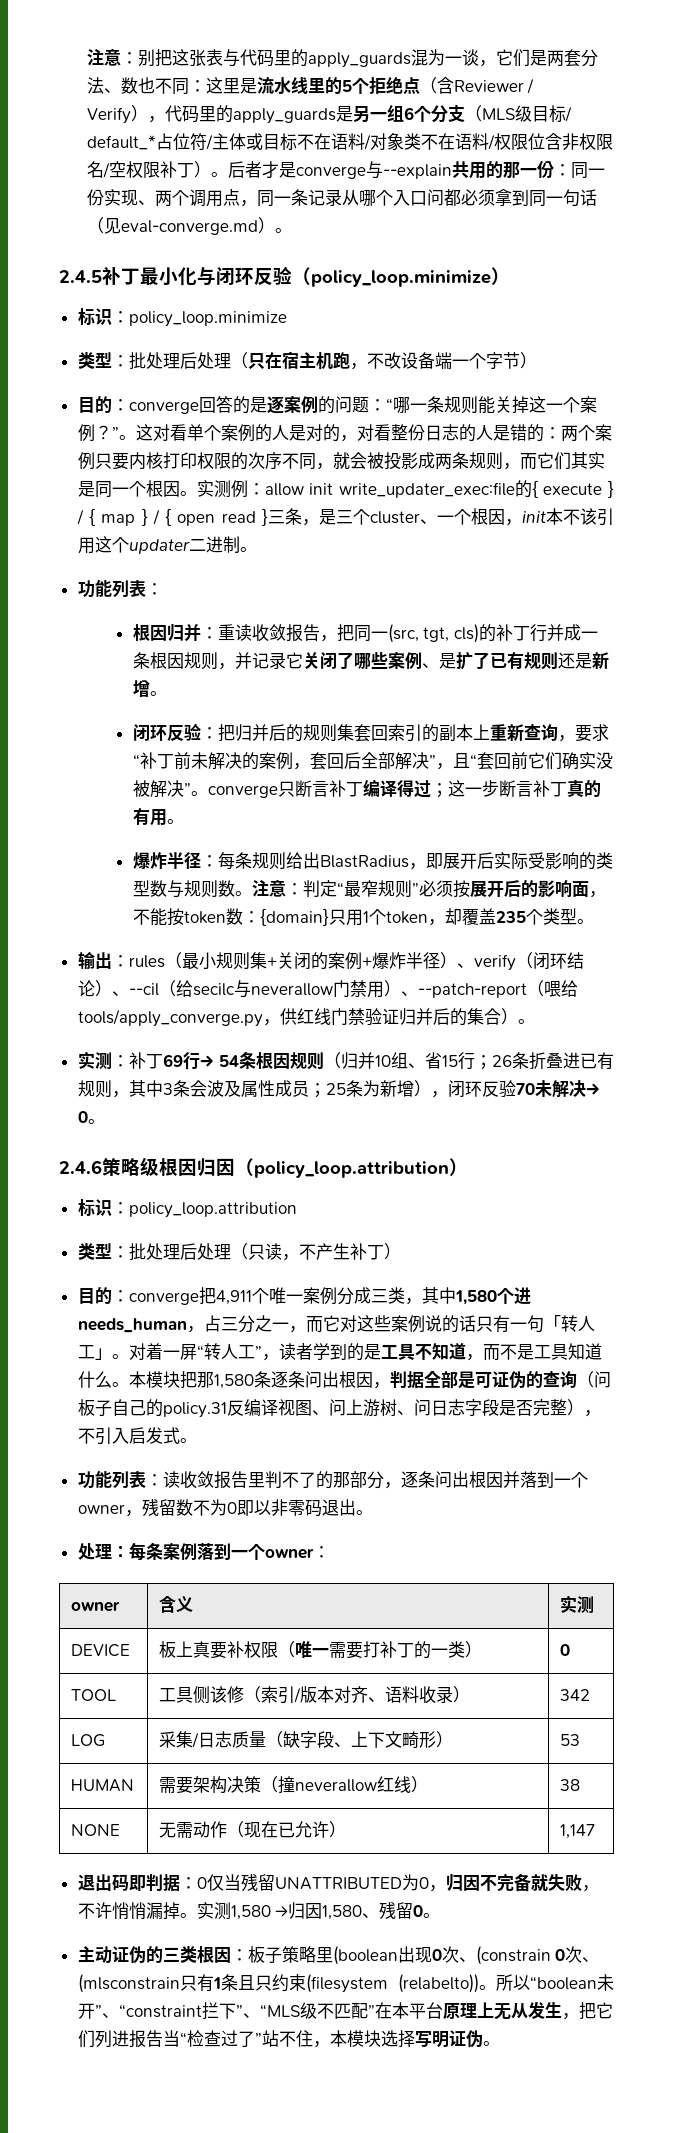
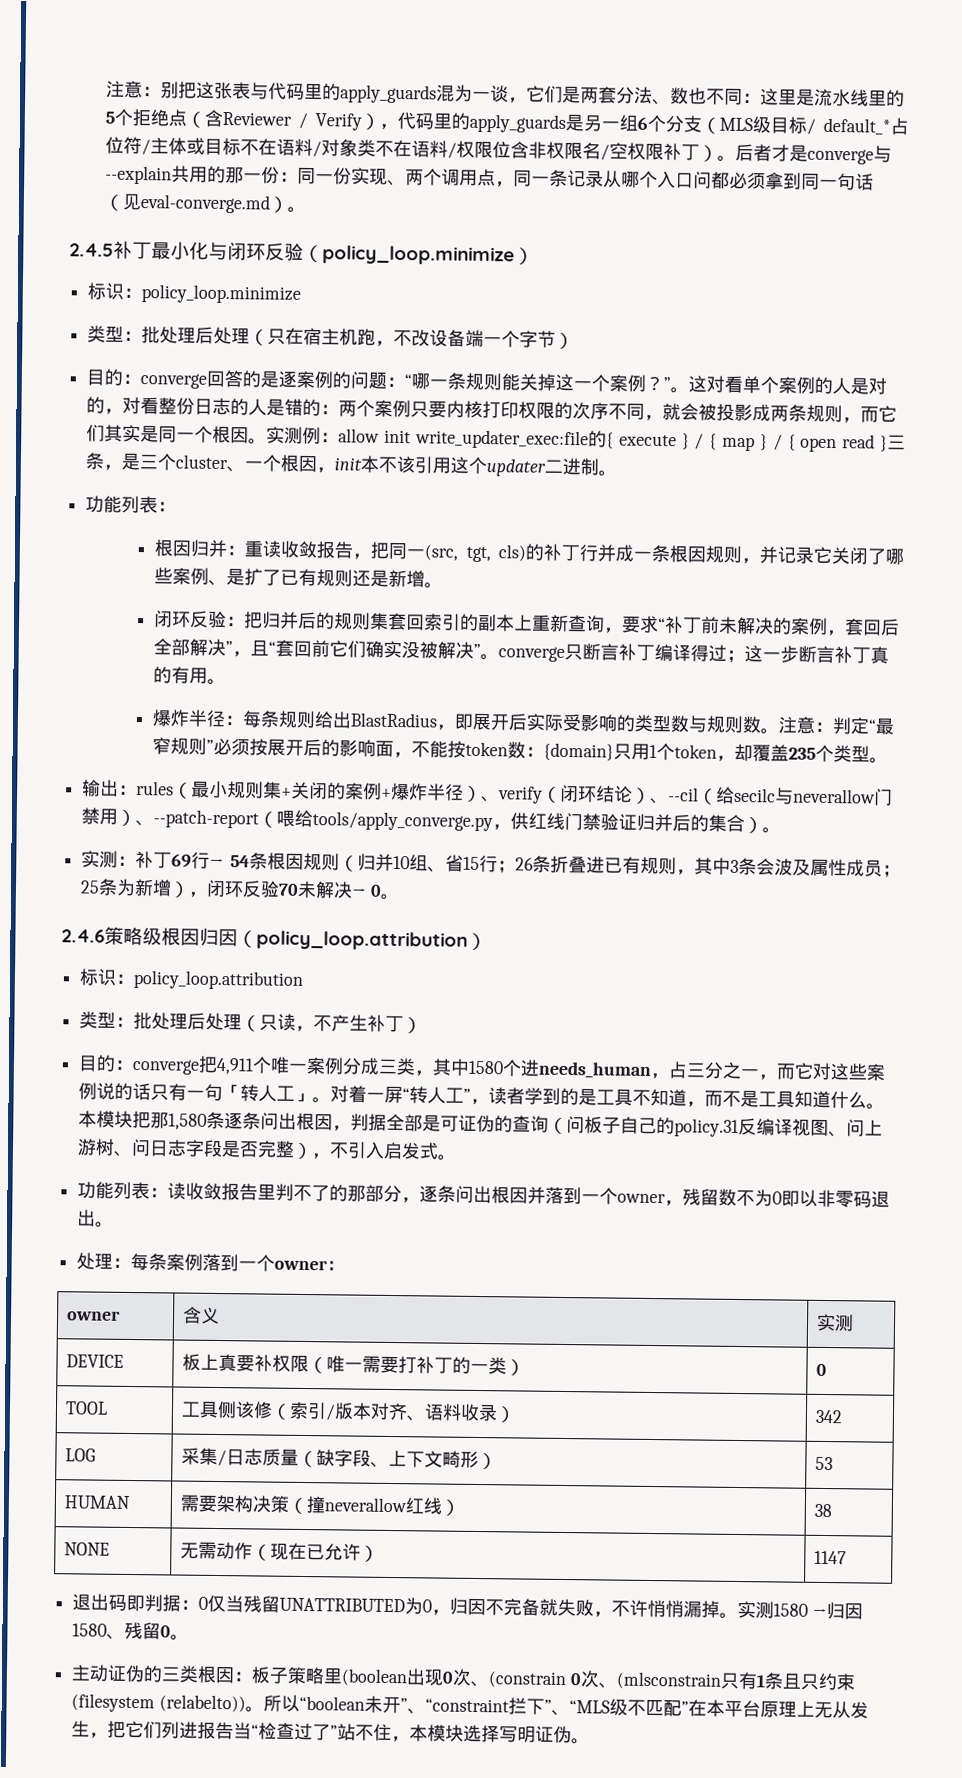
[454,1290,497,1305] 1,580 -> [468,1060,505,1075] 1580
[560,1824,596,1839] 1,147 -> [813,1550,847,1565] 1147
[230,1905,271,1920] 1,580 -> [773,1603,809,1617] 1580
[322,1905,363,1920] 1,580 -> [72,1623,108,1637] 1580

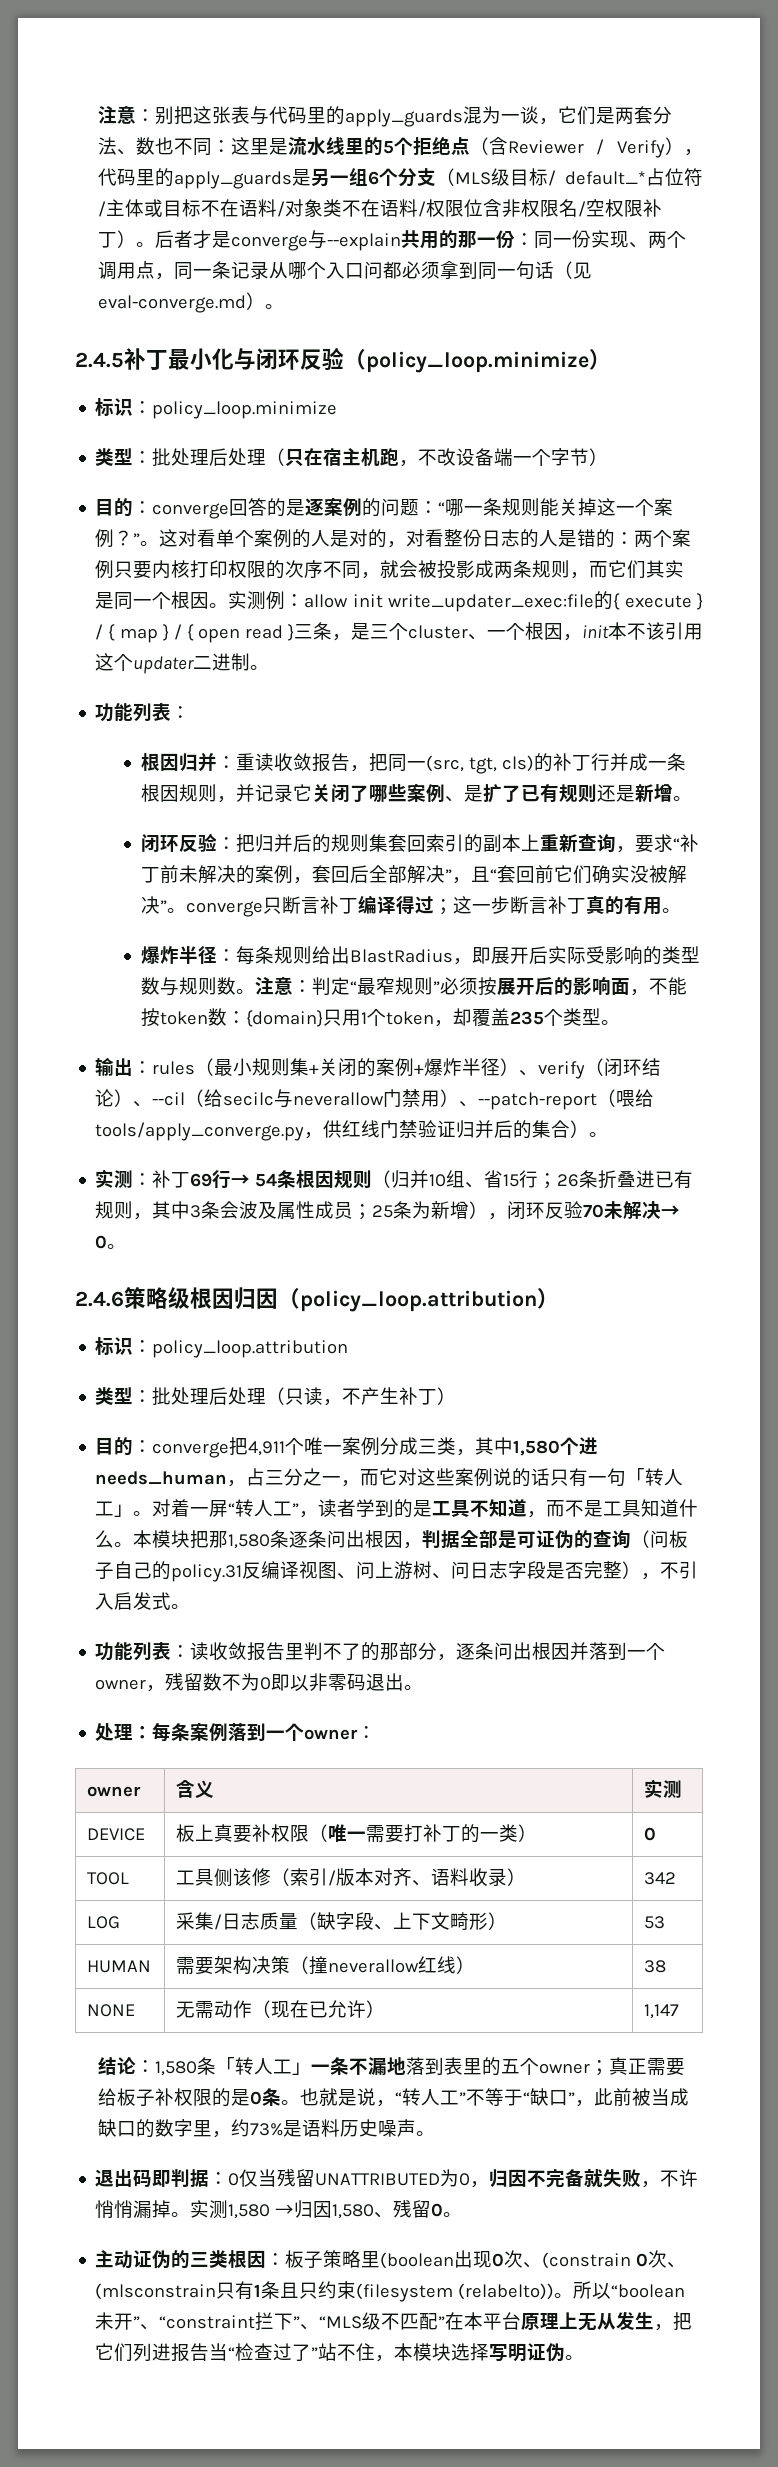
[468,1060,505,1075] 1580 -> [513,1440,561,1456] 1,580
[813,1550,847,1565] 1147 -> [644,2004,680,2019] [97,2057,685,2076] [97,2088,689,2107] [97,2119,435,2138] 1,147 // 结论：1,580条「转人工」一条不漏地落到表里的五个owner；真正需要给板子补权限的是0条。也就是说，“转人工”不等于“缺口”，此前被当成缺口的数字里，约73%是语料历史噪声。
[773,1603,809,1617] 1580 -> [228,2204,271,2219] 1,580
[72,1623,108,1637] 1580 -> [332,2204,375,2219] 1,580

